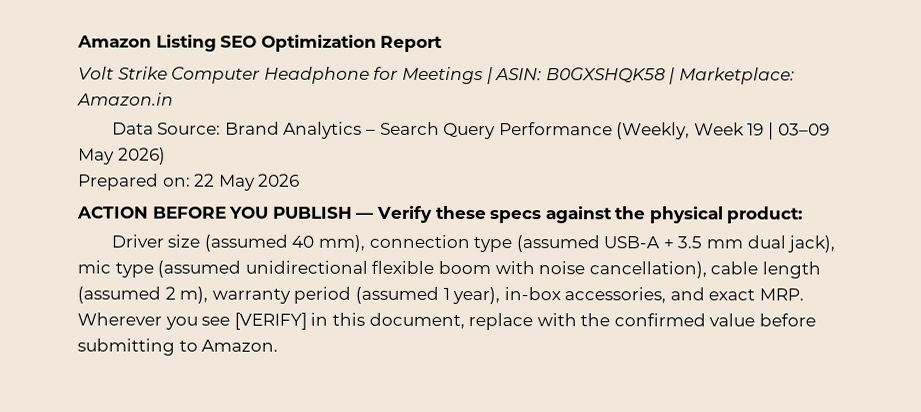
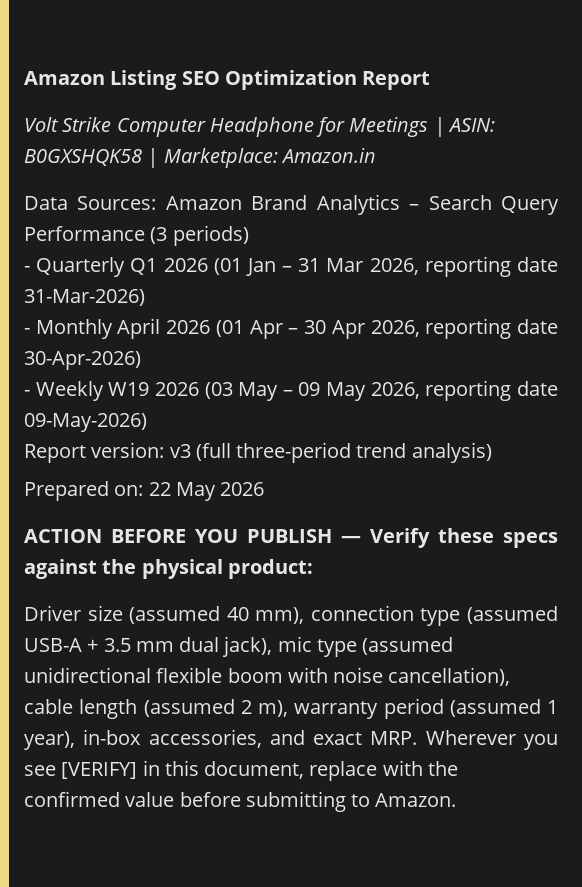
[157,122,222,135] Source: -> [77,196,242,210] Sources: Amazon
[616,122,830,140] [78,147,166,165] (Weekly, Week 19 | 03–09 May 2026) -> [150,225,249,246] [24,256,558,277] [24,289,145,306] [24,318,559,339] [24,351,141,370] [24,380,558,401] [24,413,147,432] [24,442,492,463] (3 periods) // - Quarterly Q1 2026 (01 Jan – 31 Mar 2026, reporting date 31-Mar-2026) // - Monthly April 2026 (01 Apr – 30 Apr 2026, reporting date 30-Apr-2026) // - Weekly W19 2026 (03 May – 09 May 2026, reporting date 09-May-2026) // Report version: v3 (full three-period trend analysis)

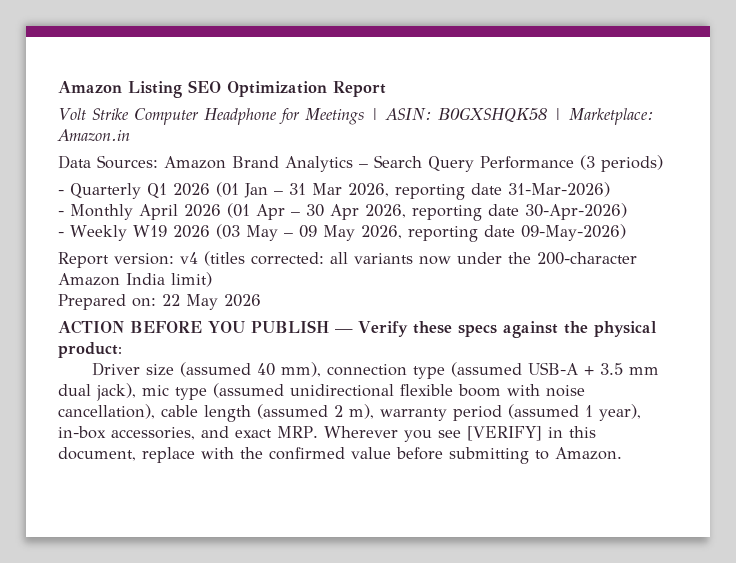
[169,442,492,463] v3 (full three-period trend analysis) -> [180,251,637,266] [58,272,212,287] v4 (titles corrected: all variants now under the 200-character Amazon India limit)

